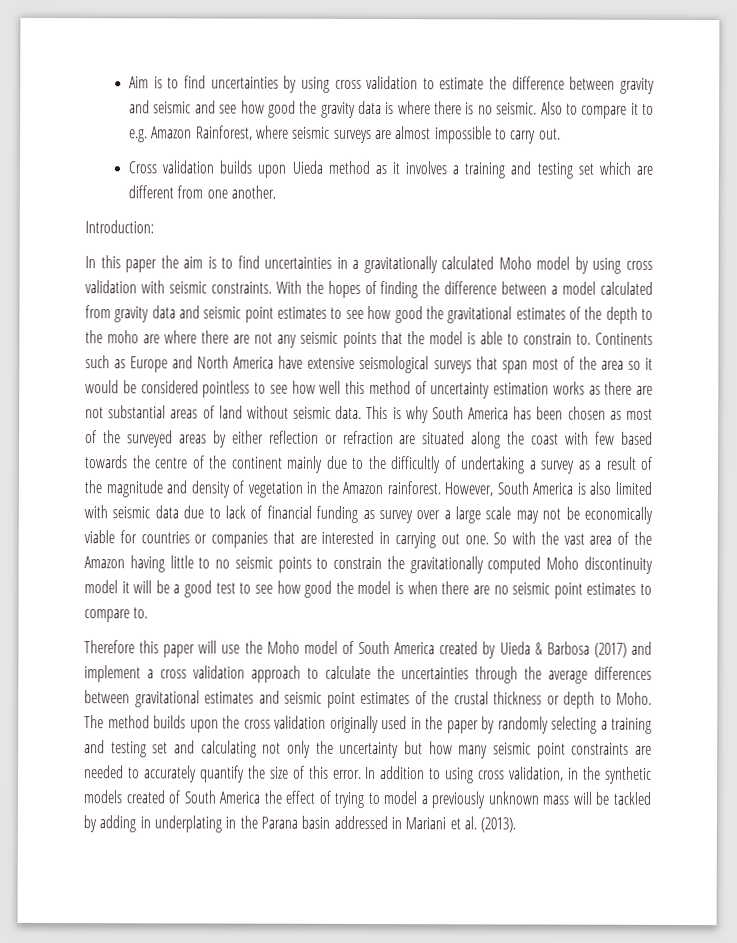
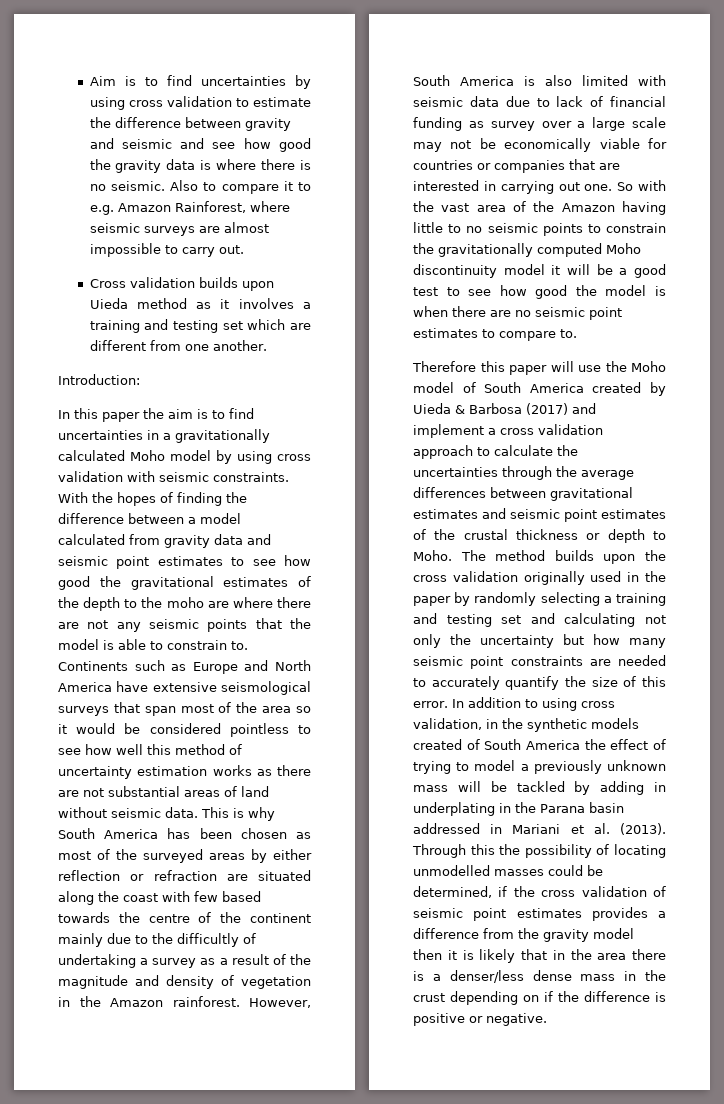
(517, 825) none -> [412,844,666,858] [413,865,603,876] [413,886,666,898] [413,907,666,921] [413,928,634,942] [413,949,666,963] [413,970,666,983] [413,991,666,1005] [413,1013,547,1026] Through this the possibility of locating unmodelled masses could be determined, if the cross validation of seismic point estimates provides a difference from the gravity model then it is likely that in the area there is a denser/less dense mass in the crust depending on if the difference is positive or negative.

